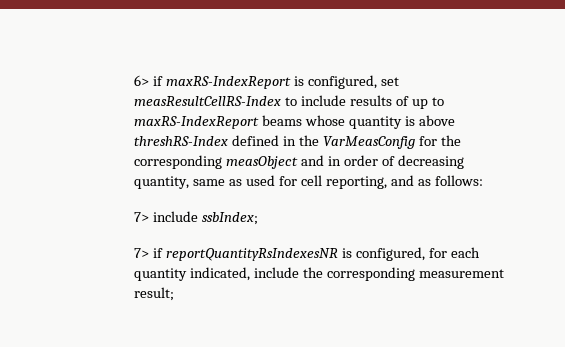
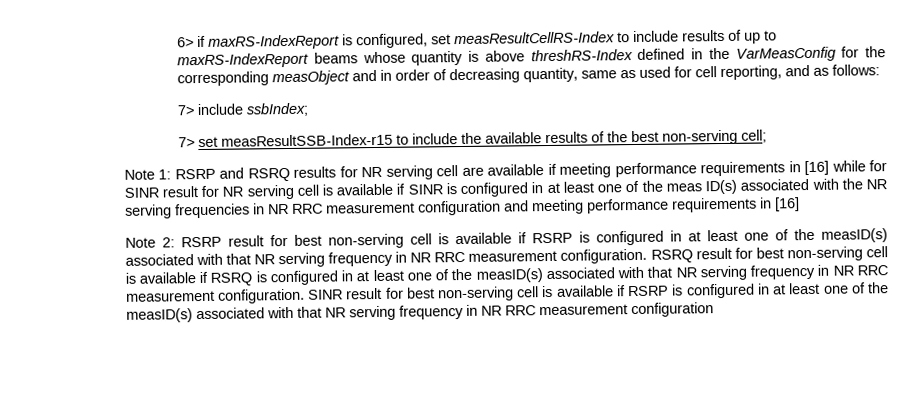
[153,247,480,261] [134,267,504,281] [134,287,175,301] if reportQuantityRsIndexesNR is configured, for each quantity indicated, include the corresponding measurement result; -> [198,129,768,148] [123,160,887,182] [123,178,887,200] [124,197,800,219] [124,228,888,249] [124,246,888,268] [124,264,888,286] [125,282,890,304] [125,302,714,323] set measResultSSB-Index-r15 to include the available results of the best non-serving cell; // Note 1: RSRP and RSRQ results for NR serving cell are available if meeting performance requirements in [16] while for SINR result for NR serving cell is available if SINR is configured in at least one of the meas ID(s) associated with the NR serving frequencies in NR RRC measurement configuration and meeting performance requirements in [16] // Note 2: RSRP result for best non-serving cell is available if RSRP is configured in at least one of the measID(s) associated with that NR serving frequency in NR RRC measurement configuration. RSRQ result for best non-serving cell is available if RSRQ is configured in at least one of the measID(s) associated with that NR serving frequency in NR RRC measurement configuration. SINR result for best non-serving cell is available if RSRP is configured in at least one of the measID(s) associated with that NR serving frequency in NR RRC measurement configuration

